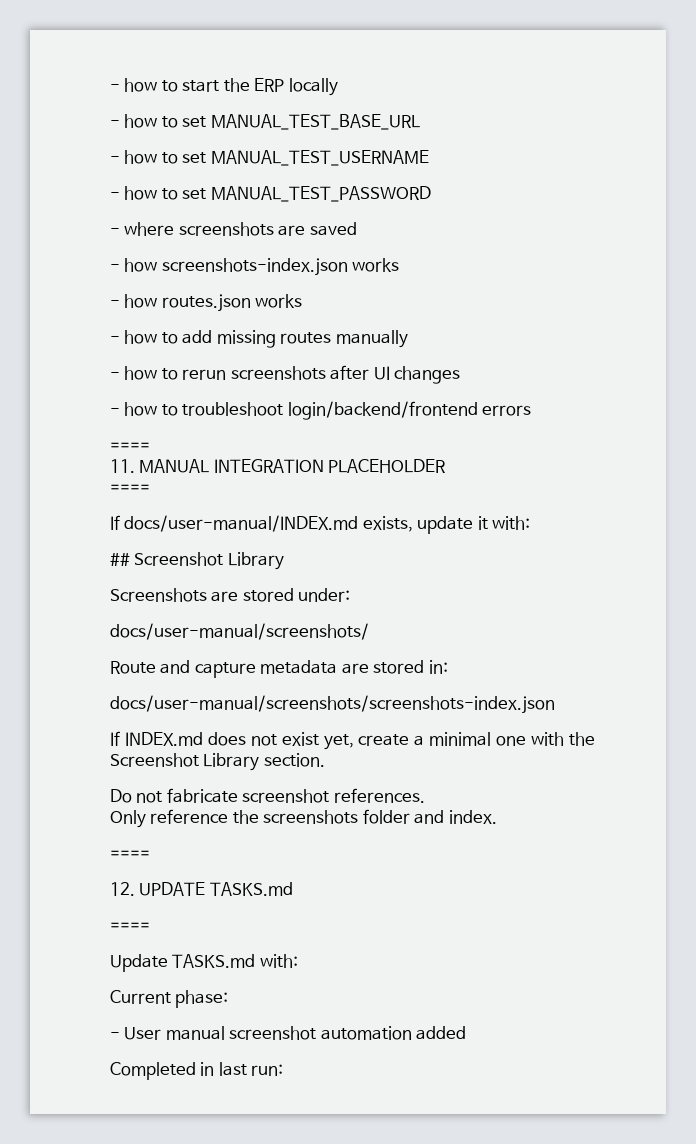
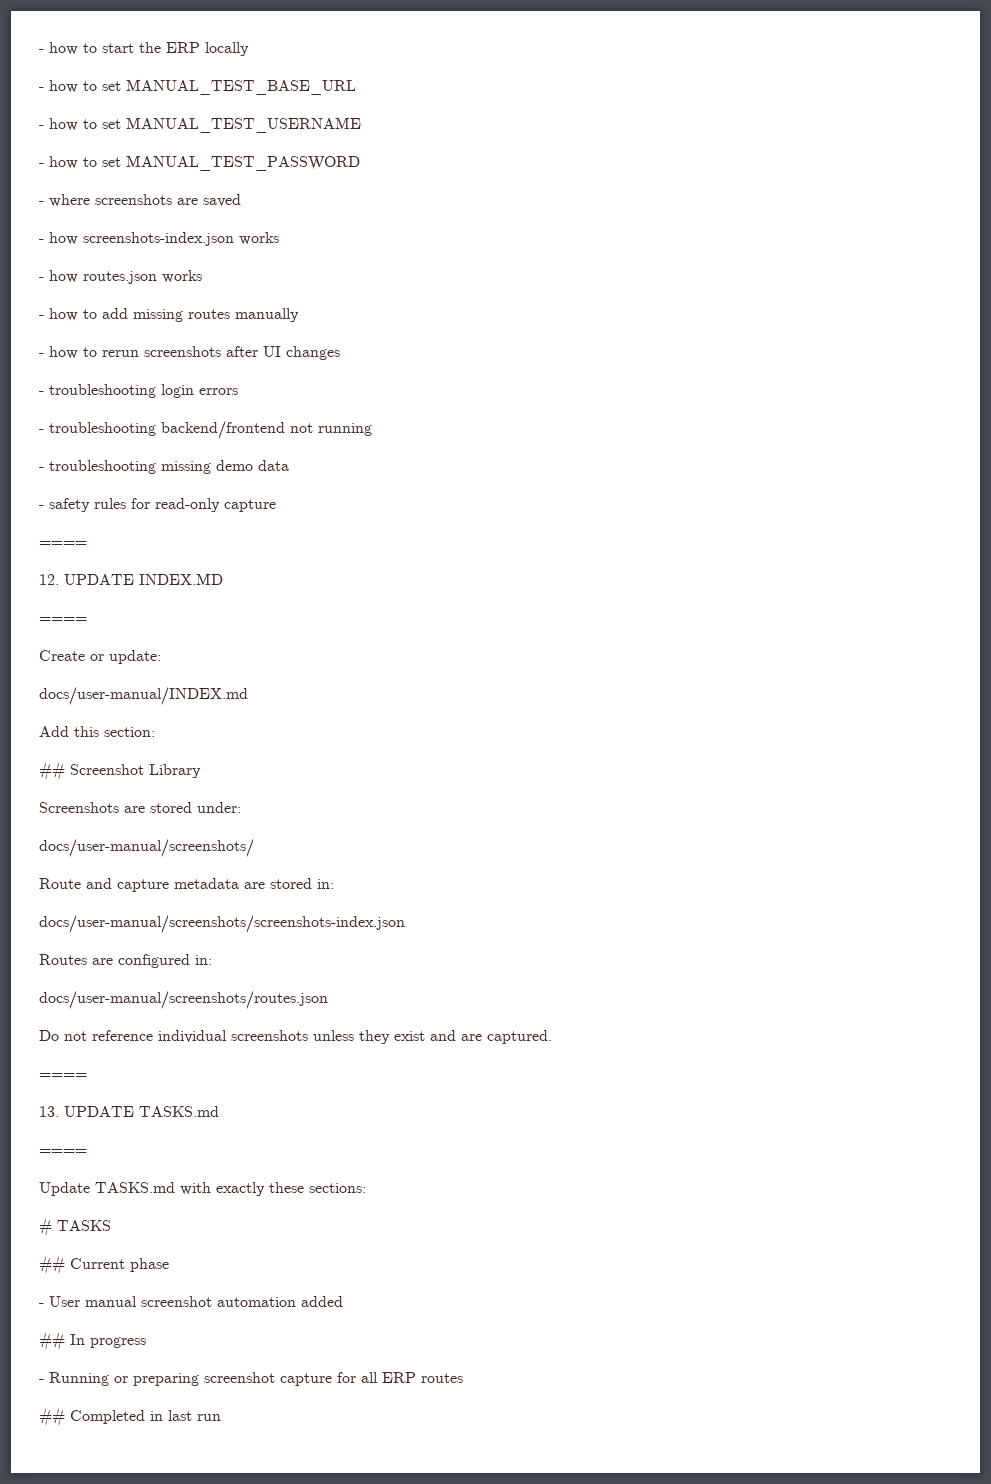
[124,401,532,420] [110,442,150,451] [110,459,447,473] [110,484,150,493] [110,515,531,534] how to troubleshoot login/backend/frontend errors // ==== // 11. MANUAL INTEGRATION PLACEHOLDER // ==== // If docs/user-manual/INDEX.md exists, update it with: -> [49,384,238,398] [39,421,372,439] [39,460,289,474] [39,498,276,512] [39,541,87,547] [39,573,223,585] [39,617,87,623] [39,650,161,664] [39,687,248,705] [39,726,155,737] troubleshooting login errors // - troubleshooting backend/frontend not running // - troubleshooting missing demo data // - safety rules for read-only capture // ==== // 12. UPDATE INDEX.MD // ==== // Create or update: // docs/user-manual/INDEX.md // Add this section:
[110,731,596,750] [110,753,325,771] [110,788,425,803] [110,809,497,828] [110,850,150,859] [110,882,135,896] If INDEX.md does not exist yet, create a minimal one with the Screenshot Library section. // Do not fabricate screenshot references. // Only reference the screenshots folder and index. // ==== // 12. -> [39,954,212,968] [39,991,328,1009] [39,1030,552,1044] [39,1073,87,1079] [39,1106,59,1117] Routes are configured in: // docs/user-manual/screenshots/routes.json // Do not reference individual screenshots unless they exist and are captured. // ==== // 13.
[259,954,298,968] [110,990,229,1008] with: // Current phase: -> [180,1182,366,1196] [39,1217,111,1237] [39,1255,169,1275] with exactly these sections: // # TASKS // ## Current phase
(467, 1033) none -> [39,1331,146,1351] [39,1372,463,1386] [39,1407,65,1427] ## In progress // - Running or preparing screenshot capture for all ERP routes // ##
[251,1064,284,1076] run: -> [197,1414,221,1421] run

